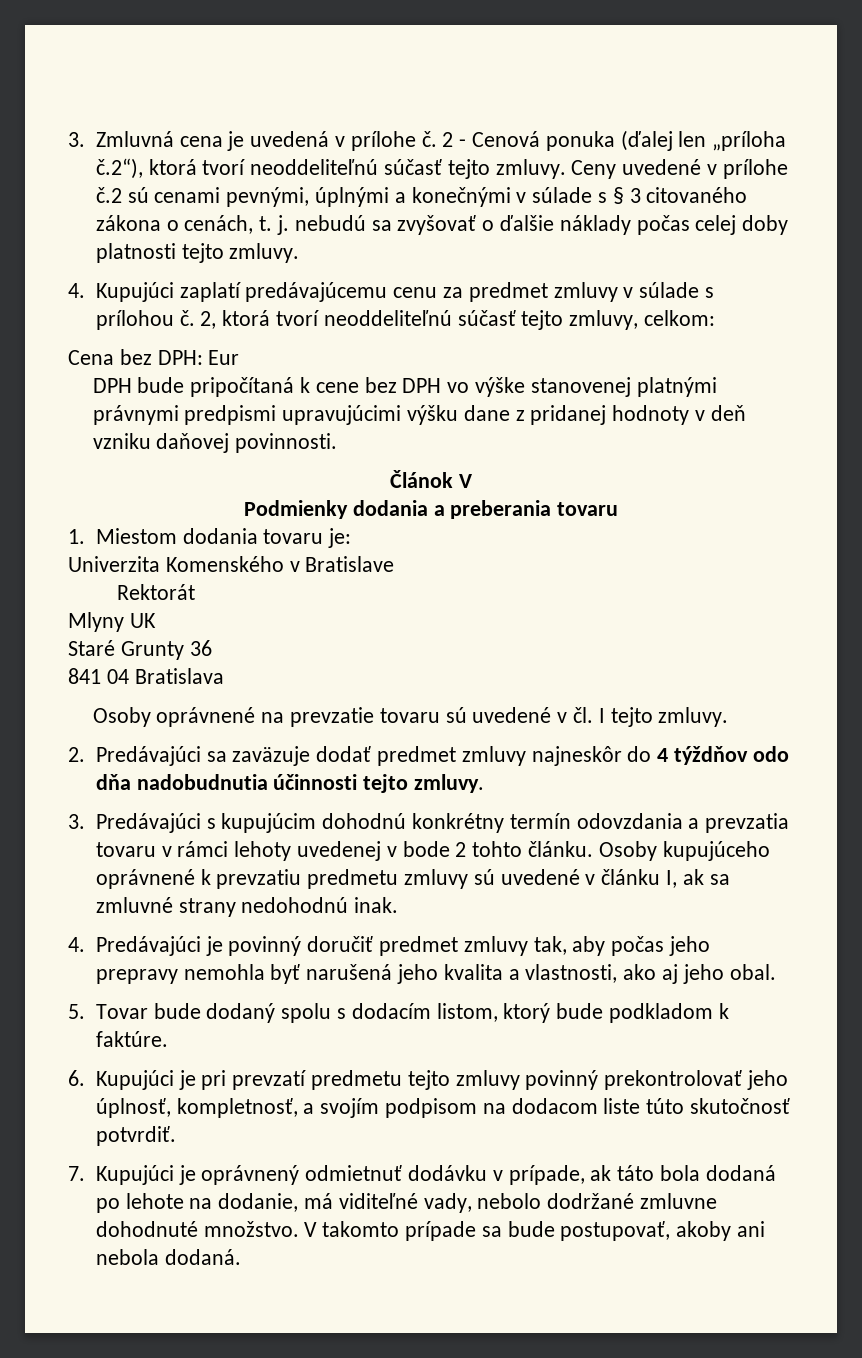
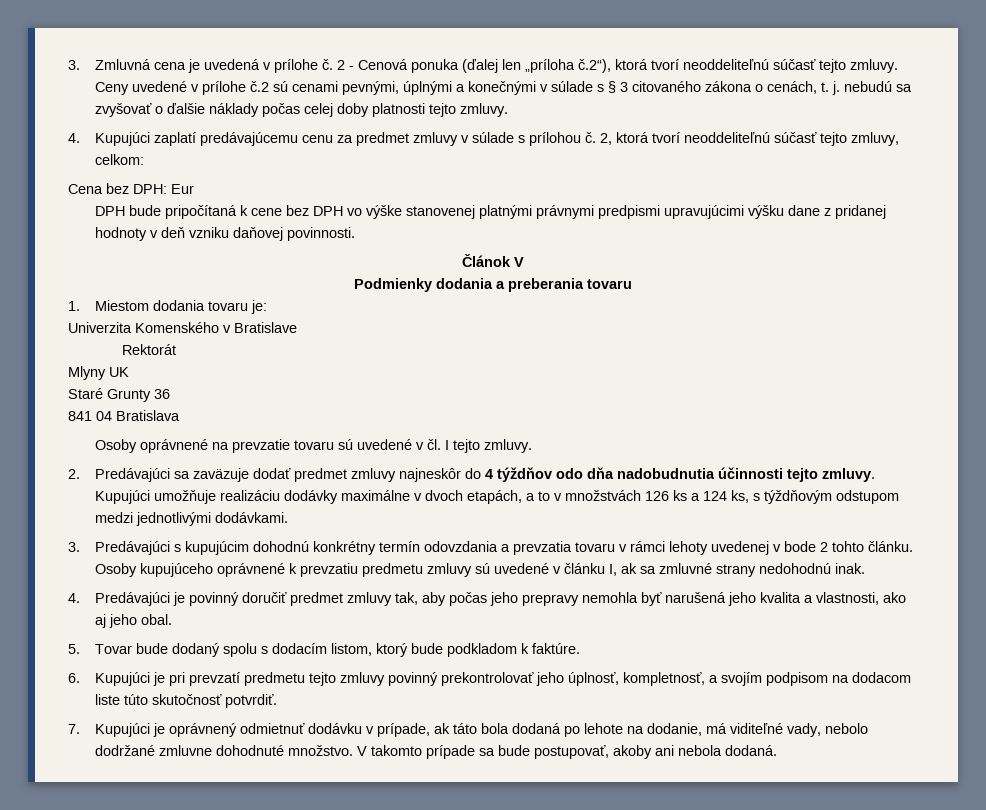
(484, 783) none -> [94,490,899,504] [94,512,288,526] Kupujúci umožňuje realizáciu dodávky maximálne v dvoch etapách, a to v množstvách 126 ks a 124 ks, s týždňovým odstupom medzi jednotlivými dodávkami.

